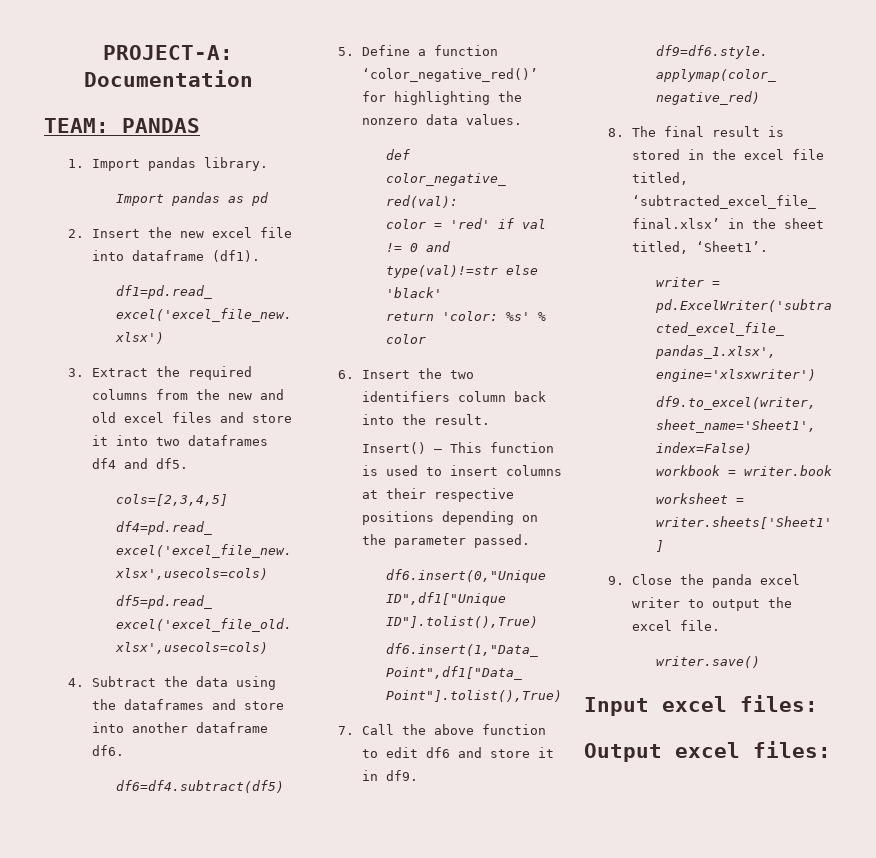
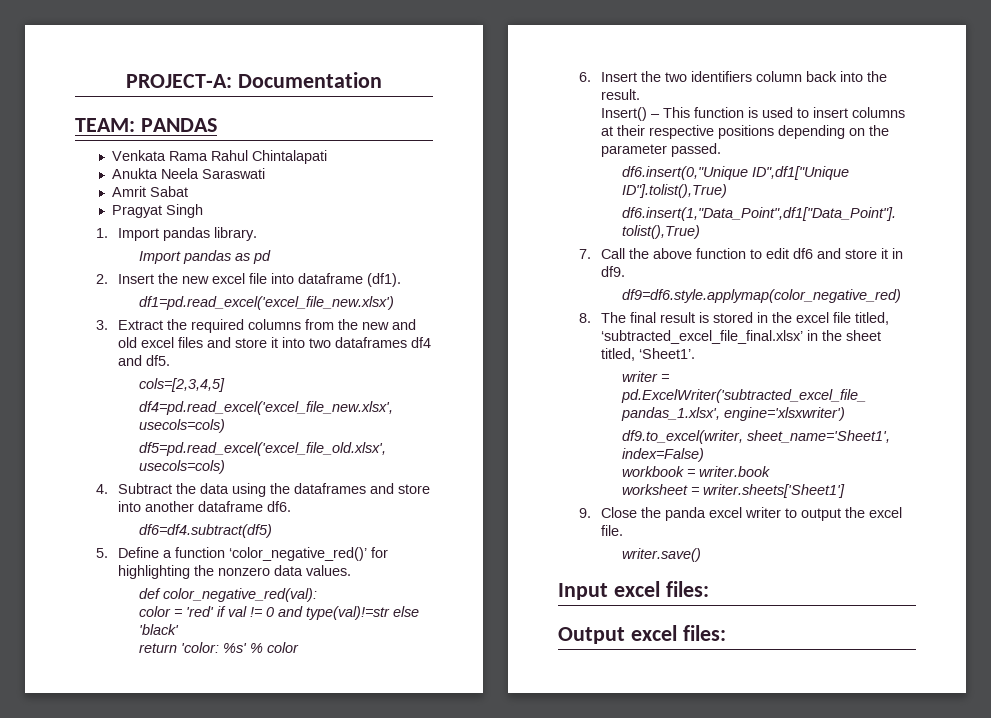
(200, 125) none -> [112,150,328,164] [112,168,266,179] [112,186,189,197] [112,204,204,218] // Venkata Rama Rahul Chintalapati // Anukta Neela Saraswati // Amrit Sabat // Pragyat Singh

